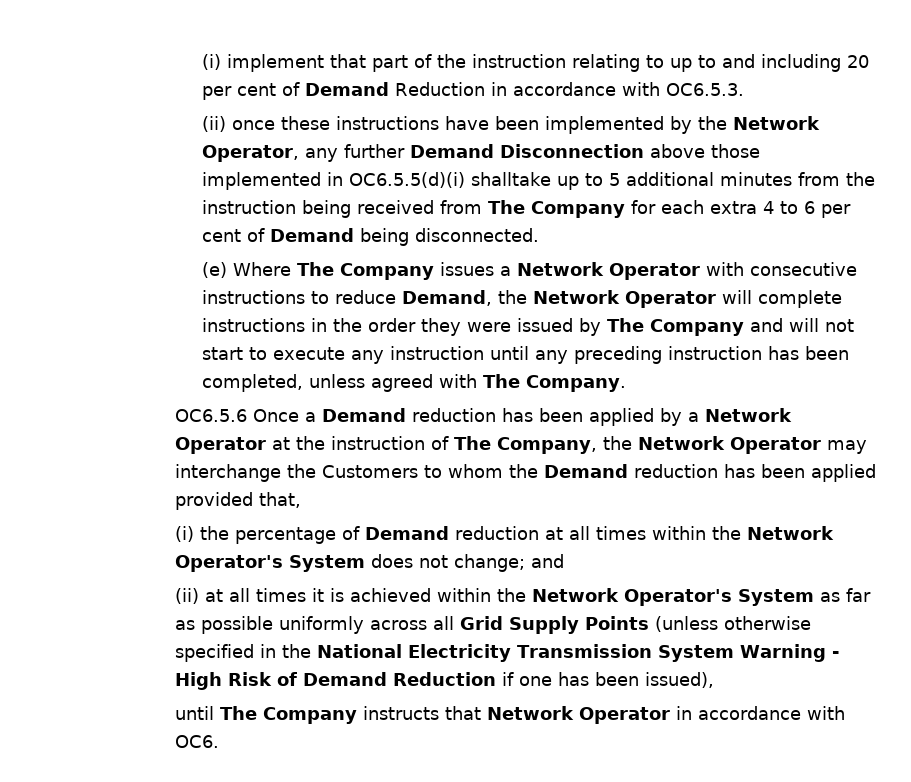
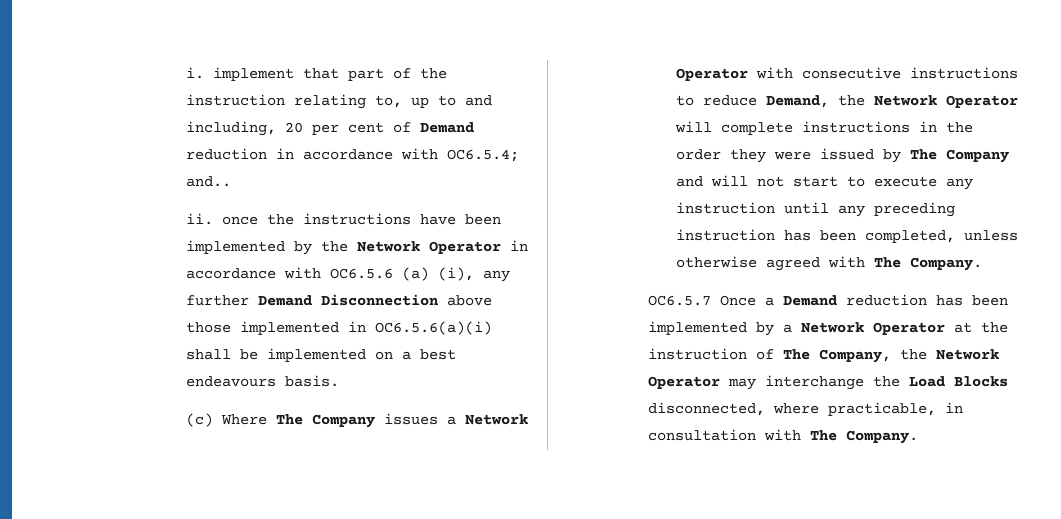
[202,54,222,70] (i) -> [186,67,205,79] i.
[646,55,665,68] to -> [375,95,403,108] to,
[761,54,842,72] including -> [186,121,277,136] including,
[395,82,745,96] [202,116,331,132] Reduction in accordance with OC6.5.3. // (ii) once these -> [186,148,520,162] [186,176,232,187] [186,213,295,225] reduction in accordance with OC6.5.4; and.. // ii. once the
[202,145,300,162] Operator, -> [429,240,529,254] [186,267,475,281] Operator in accordance with OC6.5.6 (a) (i),
[349,172,876,190] [202,200,852,218] [202,228,540,246] [202,262,228,278] OC6.5.5(d)(i) shalltake up to 5 additional minutes from the instruction being received from The Company for each extra 4 to 6 per cent of Demand being disconnected. // (e) -> [375,321,493,335] [186,348,457,362] [186,375,340,387] [186,413,214,427] OC6.5.6(a)(i) shall be implemented on a best endeavours basis. // (c)
(366, 381) none -> [676,256,758,268] otherwise
[174,409,247,422] OC6.5.6 -> [647,295,711,306] OC6.5.7
[588,408,654,426] applied -> [647,321,747,335] implemented
[321,464,876,482] [174,492,301,510] [174,526,834,544] [174,554,564,572] [174,588,871,606] [174,616,811,634] [174,644,839,662] [174,672,714,690] [174,706,845,724] [174,735,219,748] Customers to whom the Demand reduction has been applied provided that, // (i) the percentage of Demand reduction at all times within the Network Operator's System does not change; and // (ii) at all times it is achieved within the Network Operator's System as far as possible uniformly across all Grid Supply Points (unless otherwise specified in the National Electricity Transmission System Warning - High Risk of Demand Reduction if one has been issued), // until The Company instructs that Network Operator in accordance with OC6. -> [908,376,1008,387] [647,402,963,416] [647,429,918,444] Load Blocks disconnected, where practicable, in consultation with The Company.

